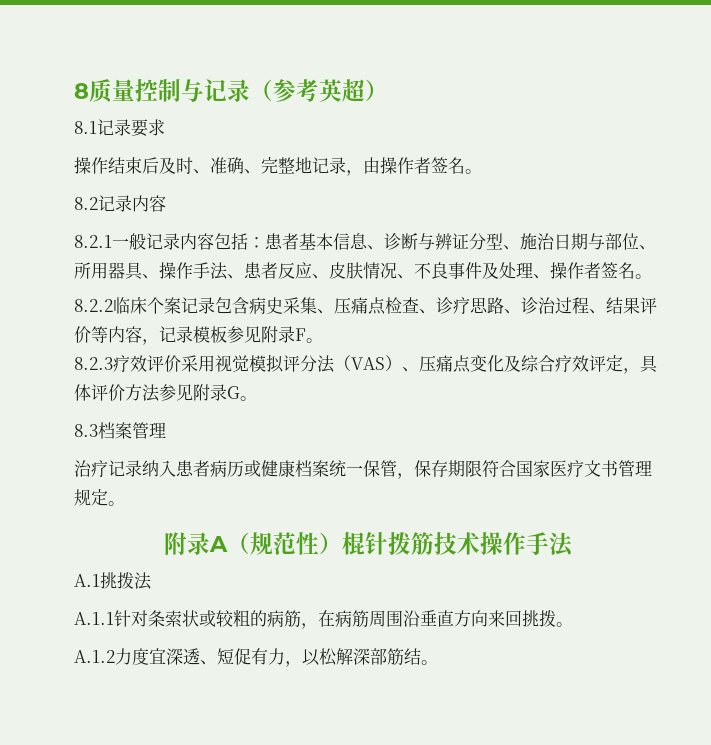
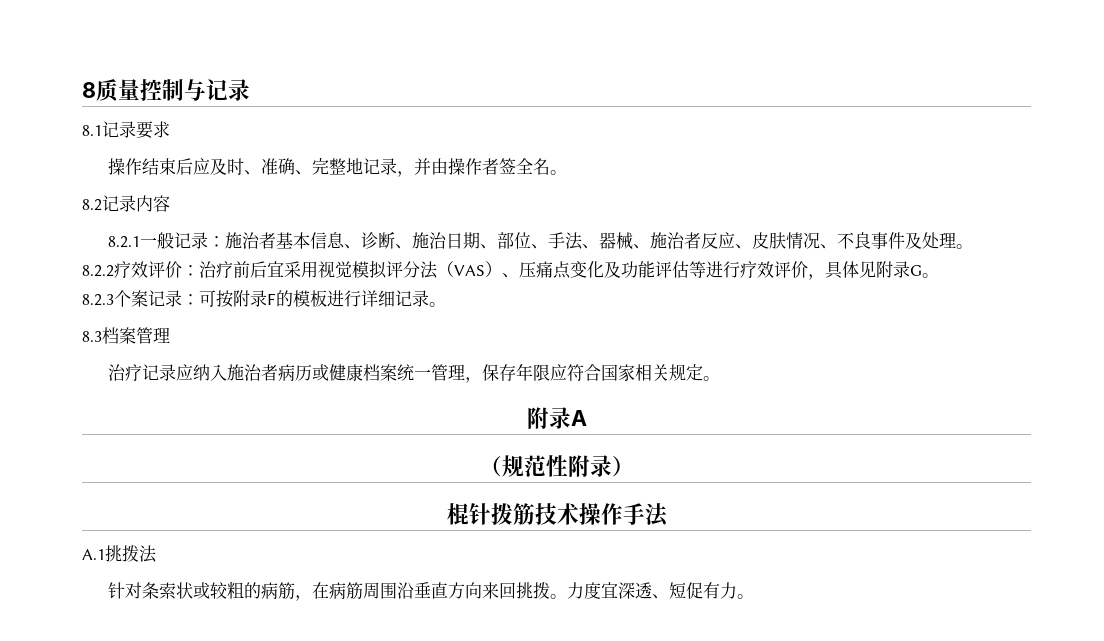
[250,79,388,102] （参考英超） -> (250, 90) none
(159, 165) none -> [193,158,211,175] 应
(363, 173) none -> [414,158,432,175] 并
(448, 165) none -> [516,158,534,174] 全
[180,233,283,250] 内容包括：患 -> [208,232,261,249] ：施治
[418,233,656,250] [74,262,262,280] 与辨证分型、施治日期与部位、所用器具、操作手法、患 -> [395,232,686,250] 、施治日期、部位、手法、器械、施治
[533,262,635,279] 、操作者签名 -> (957, 240) none
[113,297,657,315] [74,326,323,345] [74,355,181,372] 临床个案记录包含病史采集、压痛点检查、诊疗思路、诊治过程、结果评价等内容，记录模板参见附录F。 // 8.2.3疗效评价 -> [114,261,284,278] 疗效评价：治疗前后宜
[521,355,658,374] [74,384,240,402] 综合疗效评定，具体评价方法参见附录G -> [621,261,939,280] [82,290,429,308] 功能评估等进行疗效评价，具体见附录G。 // 8.2.3个案记录：可按附录F的模板进行详细记录
[142,460,194,477] 纳入患 -> [176,364,263,381] 应纳入施治
[363,460,652,479] 保管，保存期限符合国家医疗文书管理 -> [431,363,670,383] 管理，保存年限应符合国家相关
(228, 544) none -> (587, 418) //
[318,532,342,554] ） -> [567,455,634,477] 附录） //
[74,612,114,625] A.1.1 -> (157, 554) none
[74,650,115,663] // A.1.2 -> (568, 596) none
[285,648,421,667] ，以松解深部筋结 -> (738, 590) none

